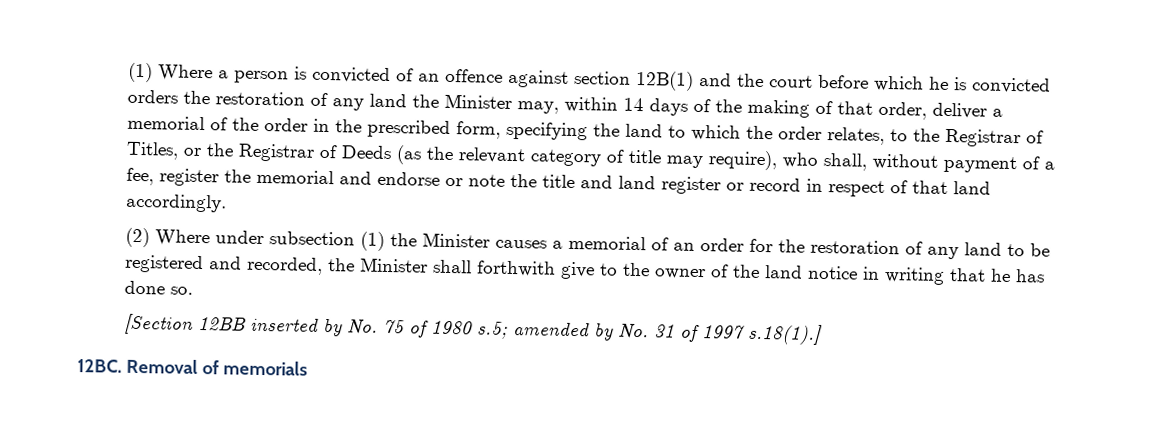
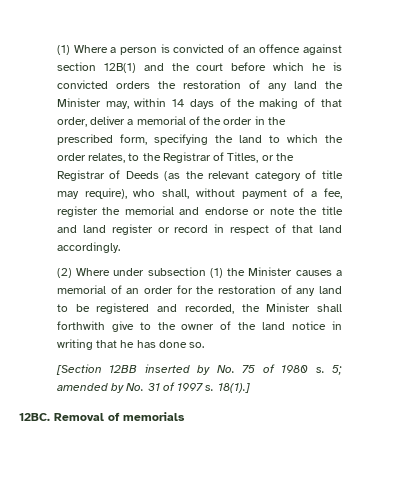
[476,321,509,339] s.5; -> [315,365,342,375] s. 5;
[747,323,824,346] s.18(1).] -> [205,383,250,393] s. 18(1).]

